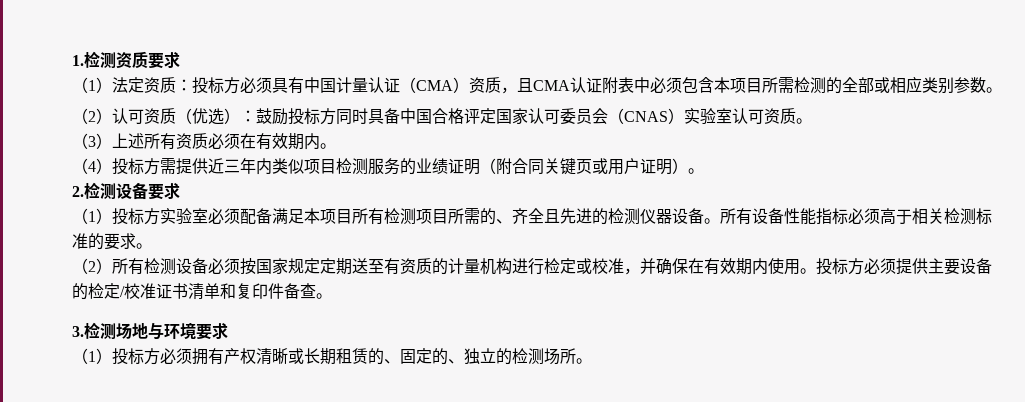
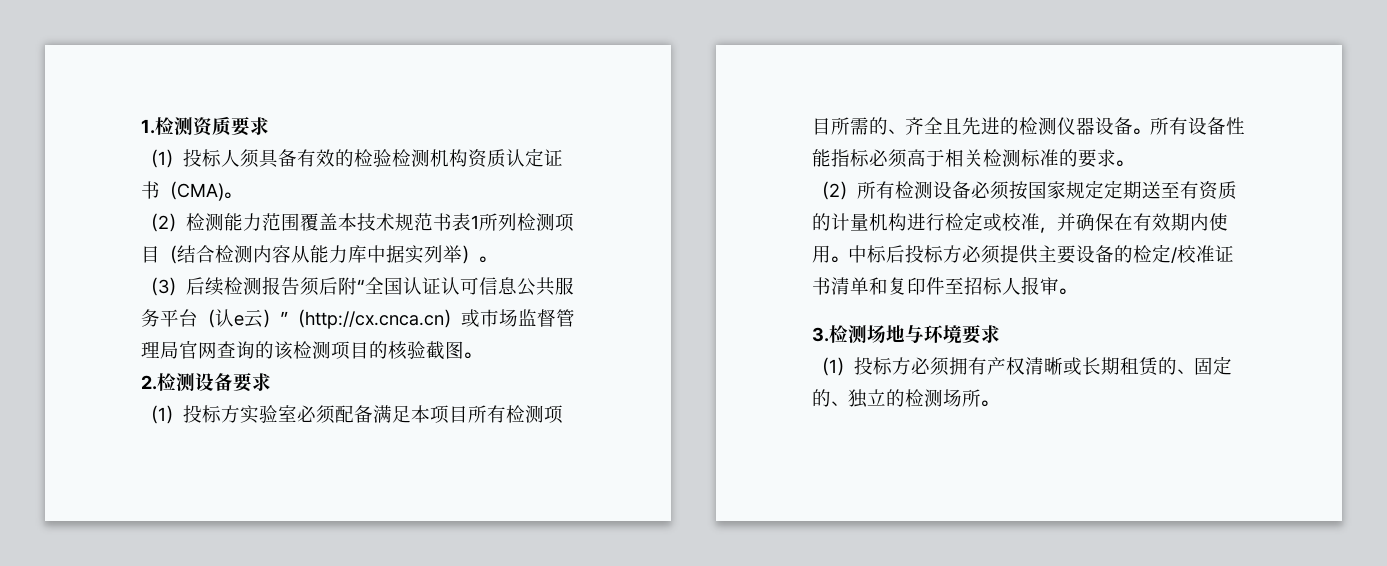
[112,76,1002,94] [72,108,812,125] [72,133,336,150] [72,158,688,175] 法定资质：投标方必须具有中国计量认证（CMA）资质，且CMA认证附表中必须包含本项目所需检测的全部或相应类别参数。 // （2）认可资质（优选）：鼓励投标方同时具备中国合格评定国家认可委员会（CNAS）实验室认可资质。 // （3）上述所有资质必须在有效期内。 // （4）投标方需提供近三年内类似项目检测服务的业绩证明（附合同关键页或用户证明） -> [183,148,563,168] [141,181,241,201] [141,213,574,232] [141,245,496,264] [141,276,574,296] [141,309,575,329] [141,341,464,360] 投标人须具备有效的检验检测机构资质认定证书（CMA)。 // （2）检测能力范围覆盖本技术规范书表1所列检测项目（结合检测内容从能力库中据实列举）。 // （3）后续检测报告须后附“全国认证认可信息公共服务平台（认e云）”（http://cx.cnca.cn）或市场监督管理局官网查询的该检测项目的核验截图
(816, 271) none -> [848,245,905,263] 中标后
[284,283,316,299] 备查 -> [945,276,1059,295] 至招标人报审

